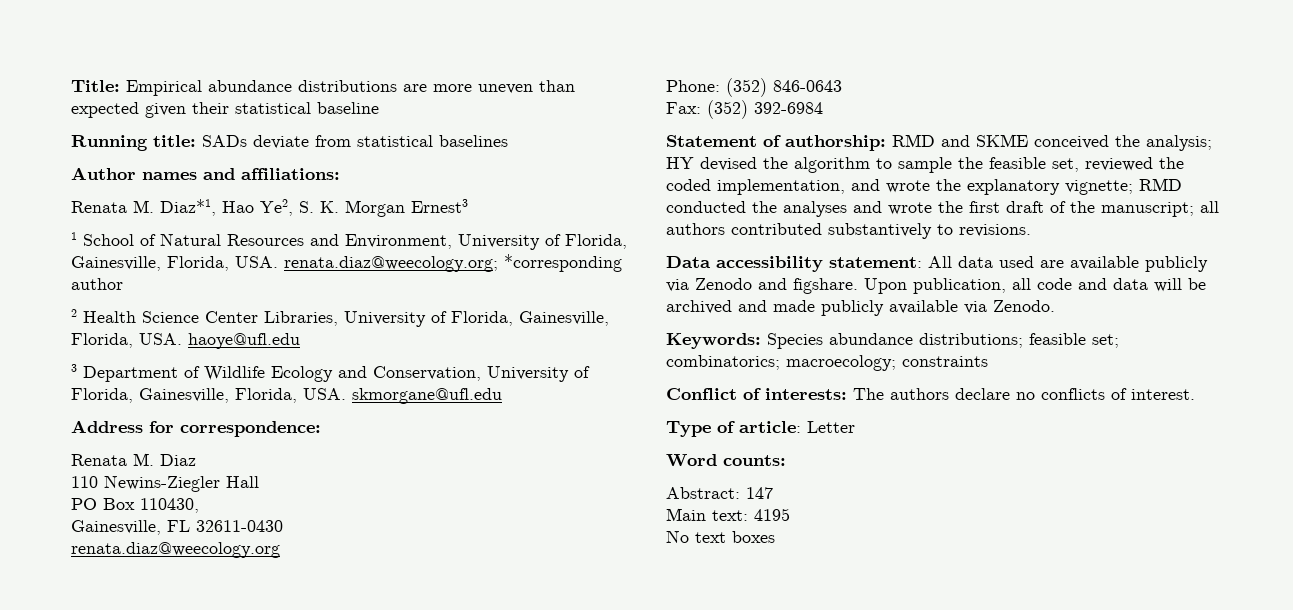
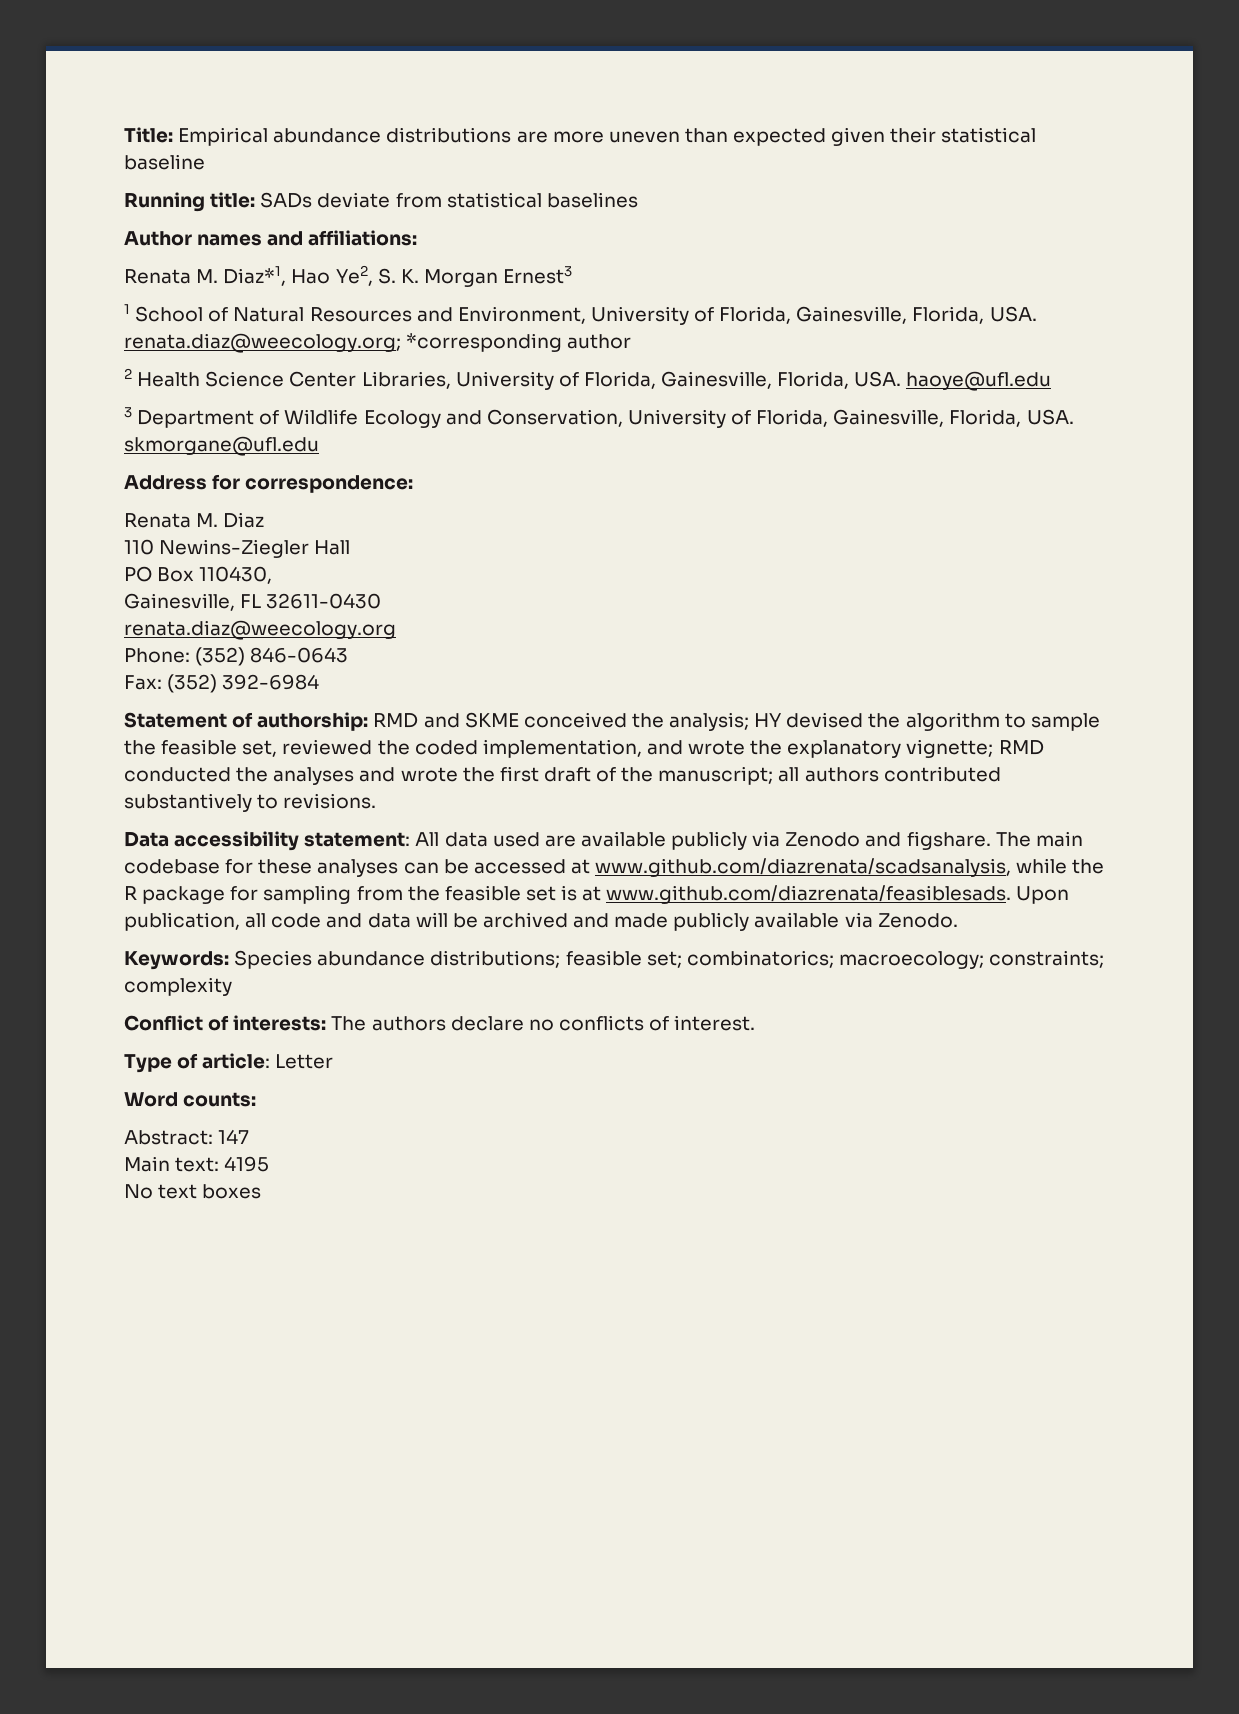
(858, 286) none -> [995,831,1083,847] [124,858,1105,877] [124,885,1012,904] The main codebase for these analyses can be accessed at www.github.com/diazrenata/scadsanalysis, while the R package for sampling from the feasible set is at www.github.com/diazrenata/feasiblesads.
[902,356,988,367] constraints -> [989,950,1105,968] [124,977,232,996] constraints; complexity

